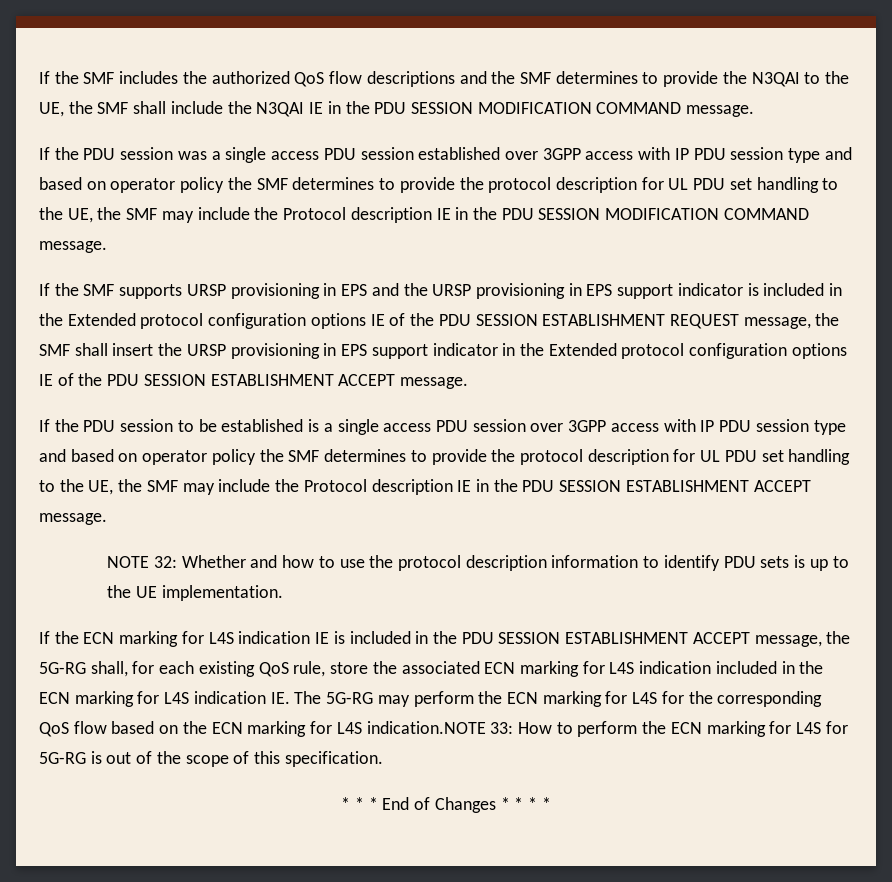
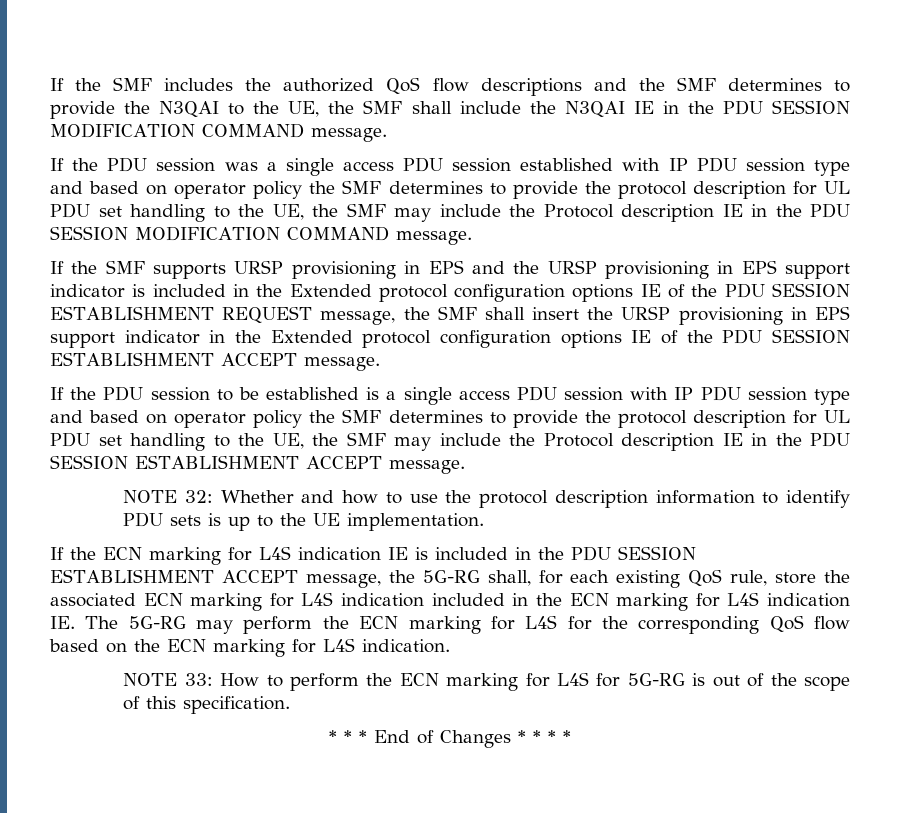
[504,148,634,160] over 3GPP access -> (614, 164) none
[530,420,659,432] over 3GPP access -> (624, 394) none
[366,721,486,734] indication.NOTE -> [362,639,450,653] [123,673,178,686] indication. // NOTE

